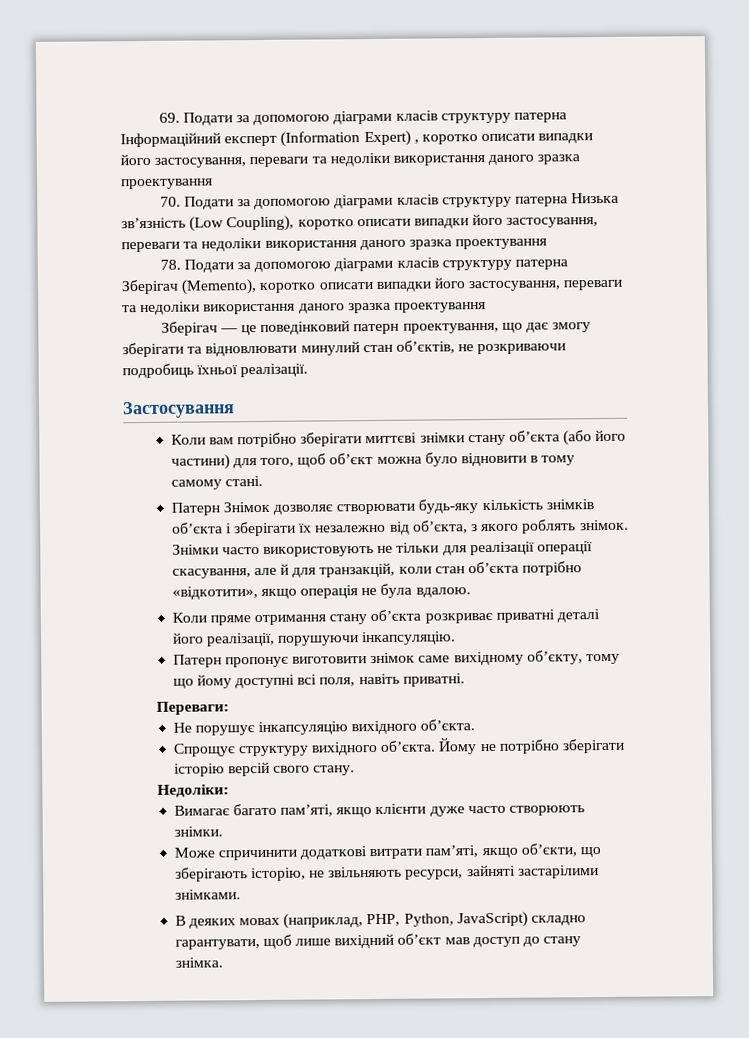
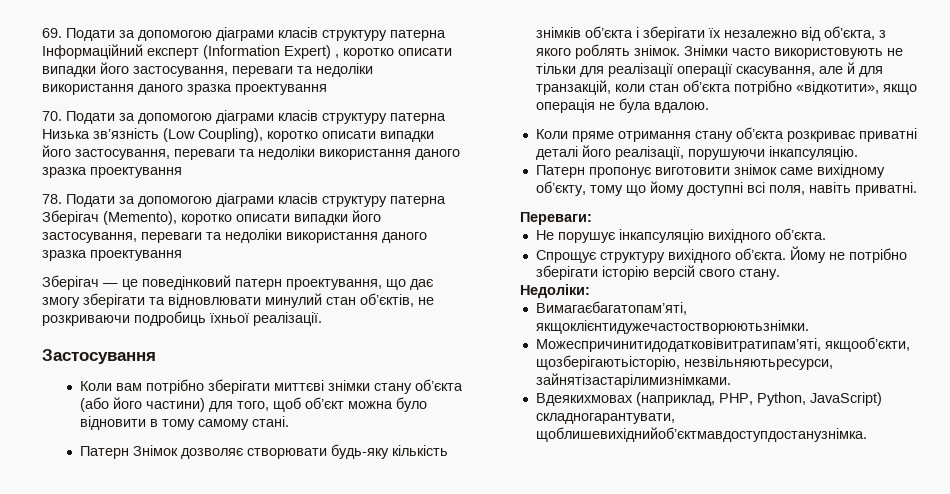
[173,803,585,818] [173,826,223,837] [173,843,601,861] [174,864,599,882] [174,889,241,900] [174,911,586,929] [174,933,582,950] [174,957,223,968] Вимагає багато пам’яті, якщо клієнти дуже часто створюють знімки. // Може спричинити додаткові витрати пам’яті, якщо об’єкти, що зберігають історію, не звільняють ресурси, зайняті застарілими знімками. // В деяких мовах (наприклад, PHP, Python, JavaScript) складно гарантувати, щоб лише вихідний об’єкт мав доступ до стану знімка. -> [536,301,688,315] [536,320,810,334] [536,337,911,352] [536,355,834,370] [536,373,732,388] [536,392,883,406] [536,413,676,424] [536,427,868,442] Вимагаєбагатопам’яті, якщоклієнтидужечастостворюютьзнімки. // Можеспричинитидодатковівитратипам’яті, якщооб’єкти, щозберігаютьісторію, незвільняютьресурси, зайнятізастарілимизнімками. // Вдеякихмовах (наприклад, PHP, Python, JavaScript) складногарантувати, щоблишевихіднийоб’єктмавдоступдостанузнімка.

